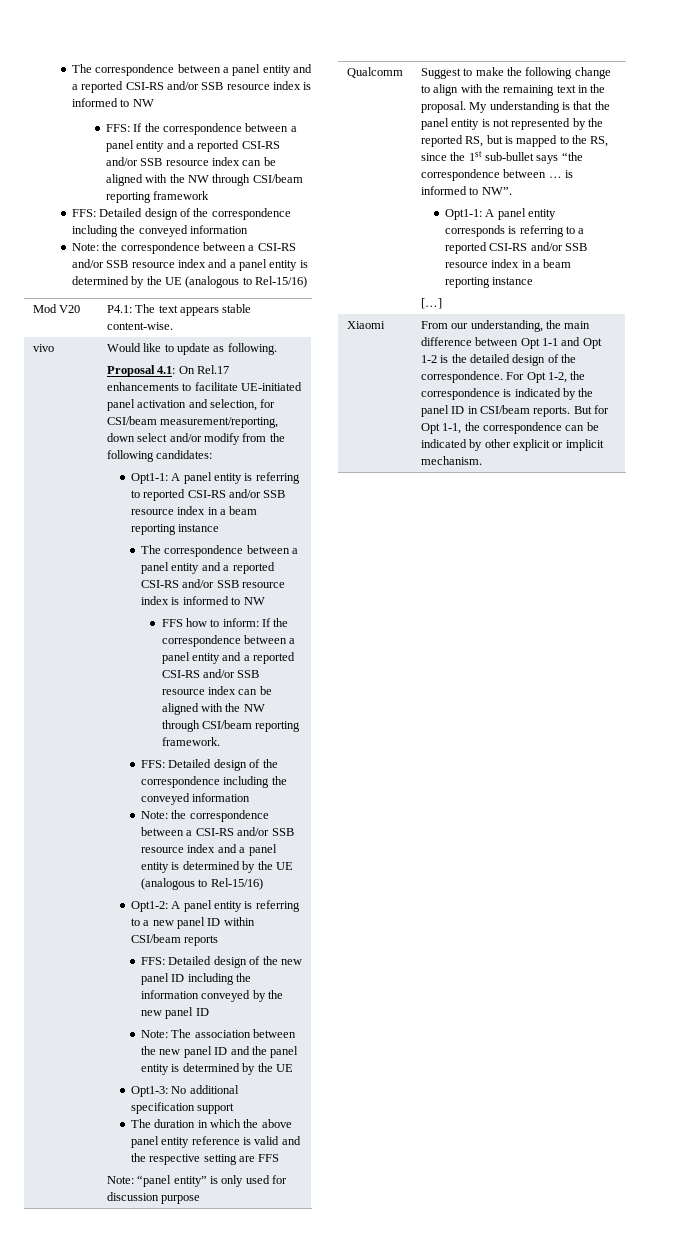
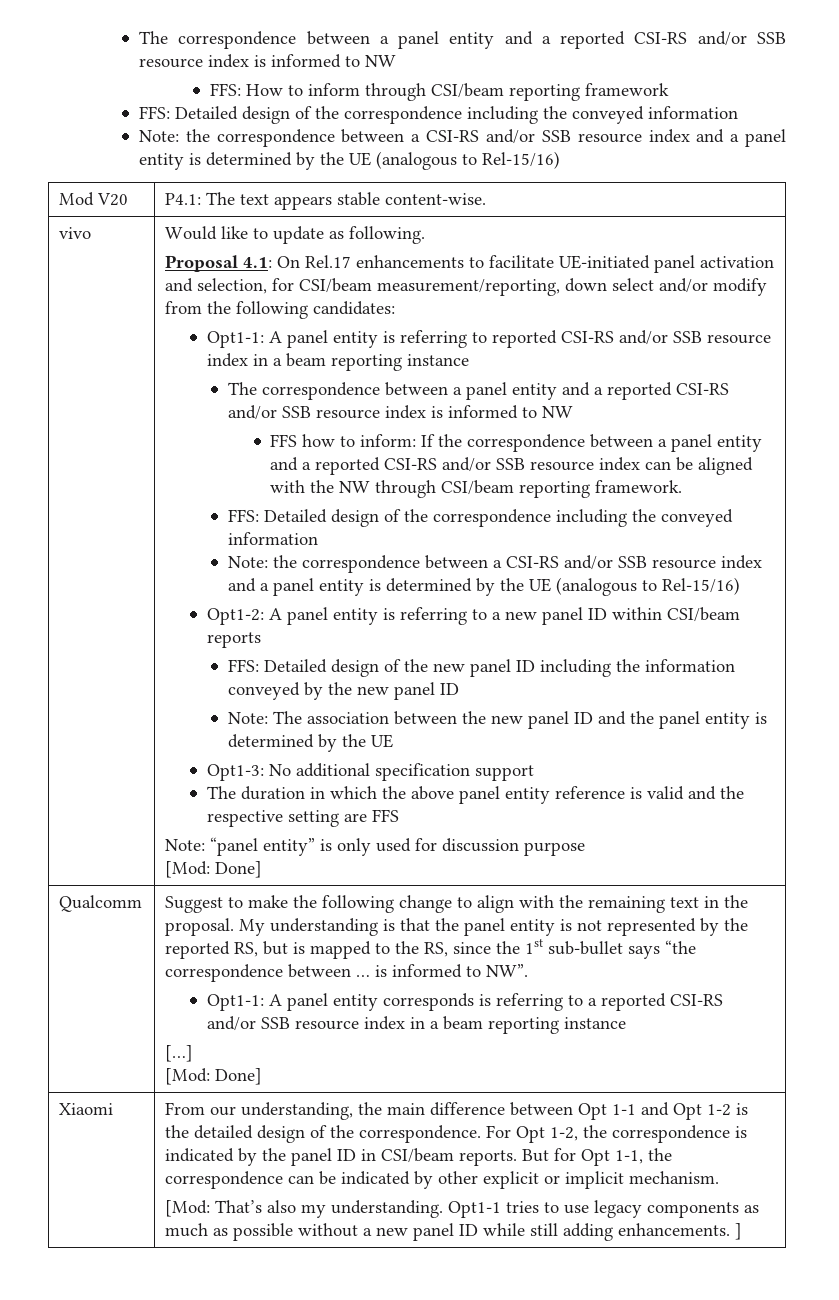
[133,123,297,135] [105,140,280,152] [105,157,276,166] [105,174,210,186] If the correspondence between a panel entity and a reported CSI-RS and/or SSB resource index can be aligned with the NW -> [245,83,360,96] How to inform
(201, 1199) none -> [165,861,263,878] // [Mod: Done]
(442, 303) none -> [165,1068,263,1085] // [Mod: Done]
(482, 460) none -> [165,1200,760,1218] [165,1223,743,1241] // [Mod: That’s also my understanding. Opt1-1 tries to use legacy components as much as possible without a new panel ID while still adding enhancements. ]

